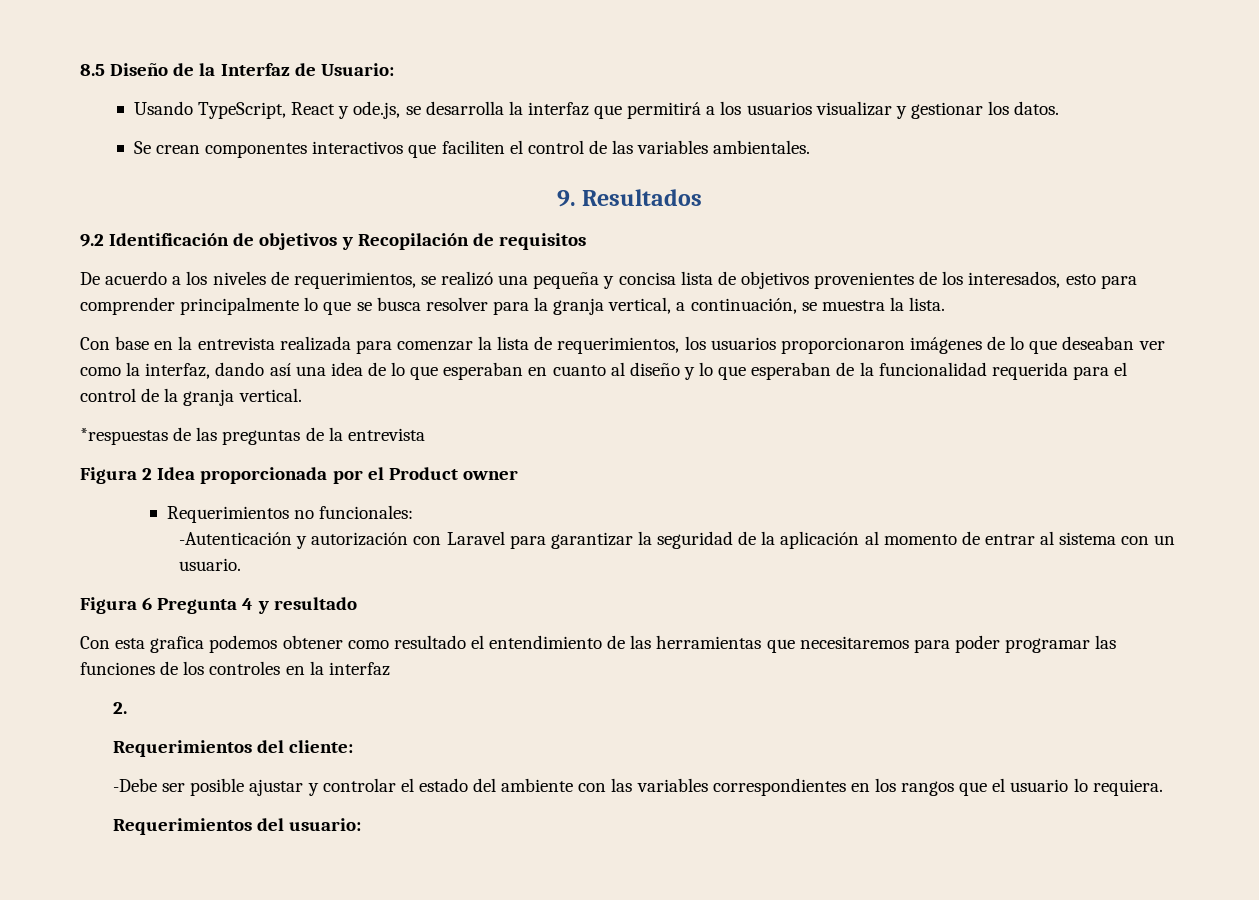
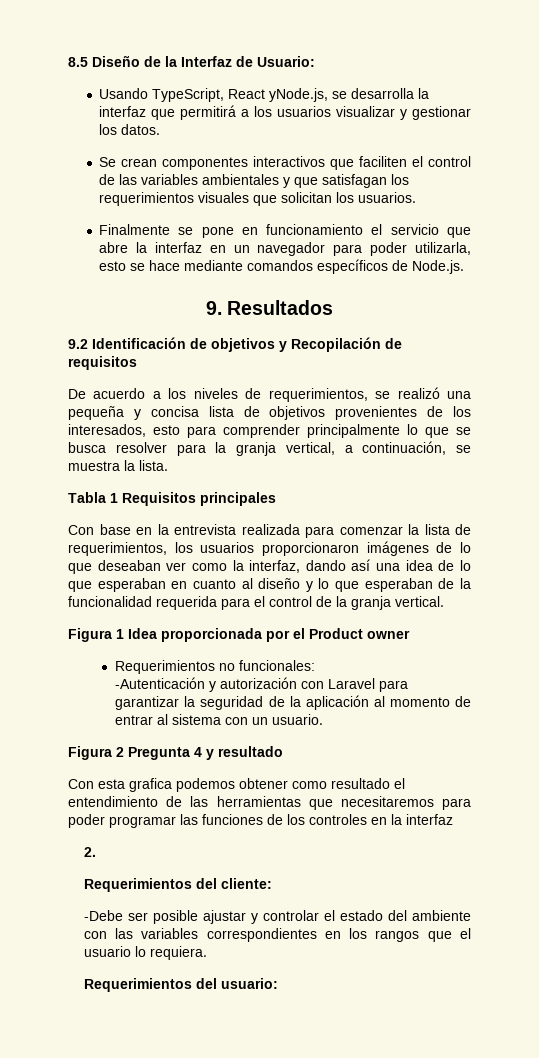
[338,101,401,119] y ode.js, -> [269,88,329,102] yNode.js,
[713,140,811,154] ambientales. -> [202,174,410,188] [99,192,417,206] [99,224,472,238] [99,242,471,256] [99,259,465,274] ambientales y que satisfagan los requerimientos visuales que solicitan los usuarios. // Finalmente se pone en funcionamiento el servicio que abre la interfaz en un navegador para poder utilizarla, esto se hace mediante comandos específicos de Node.js.
(946, 304) none -> [68,492,276,506] // Tabla 1 Requisitos principales
[80,427,425,445] [80,467,153,484] // *respuestas de las preguntas de la entrevista // Figura 2 -> [68,628,124,642] // Figura 1
[142,597,153,610] 6 -> [116,747,124,757] 2

